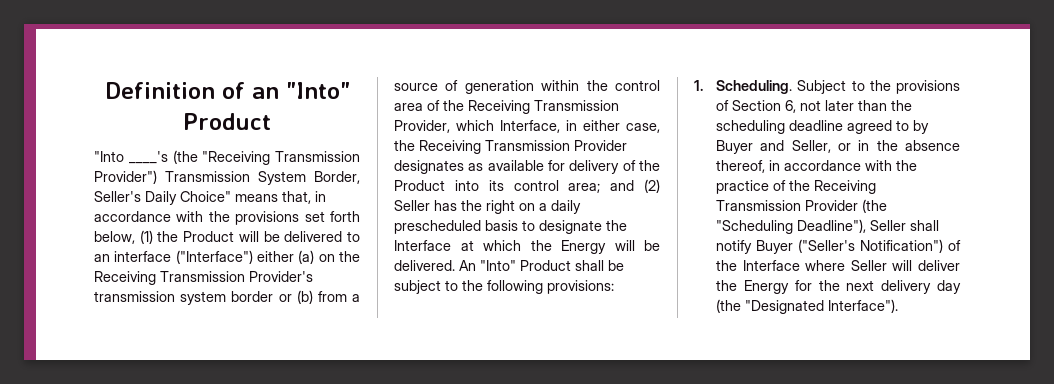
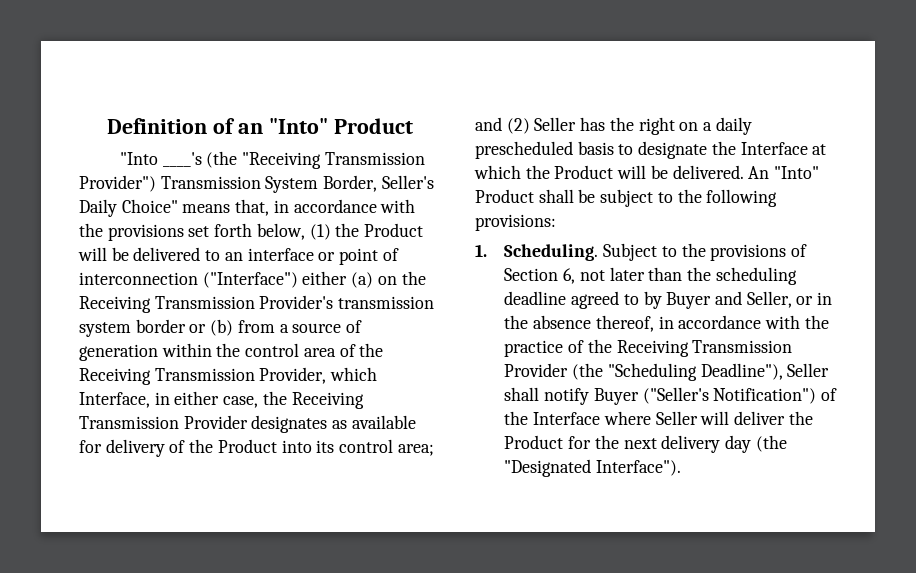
(172, 256) none -> [318,248,399,265] [79,272,198,285] or point of interconnection
[561,240,606,254] Energy -> [554,165,614,179] Product
[743,280,789,294] Energy -> [504,435,564,449] Product

